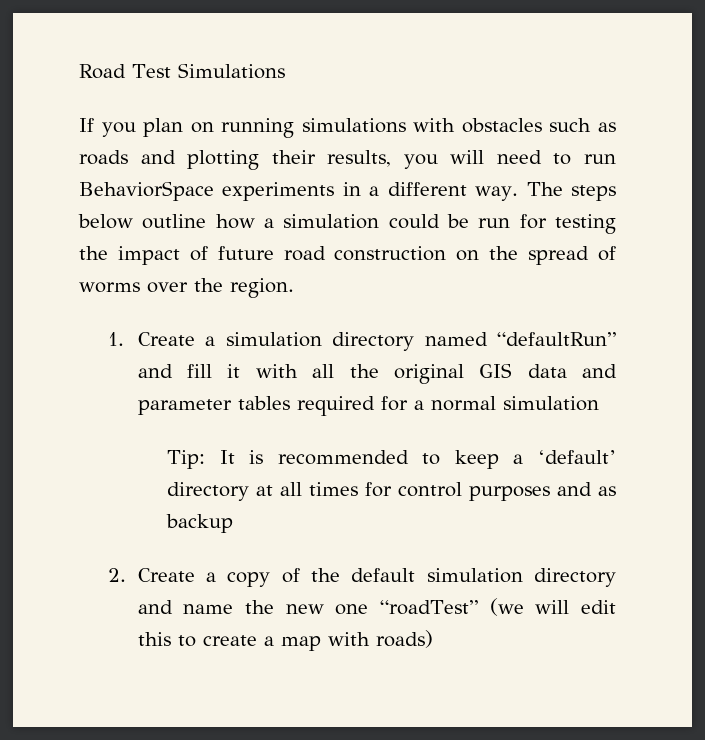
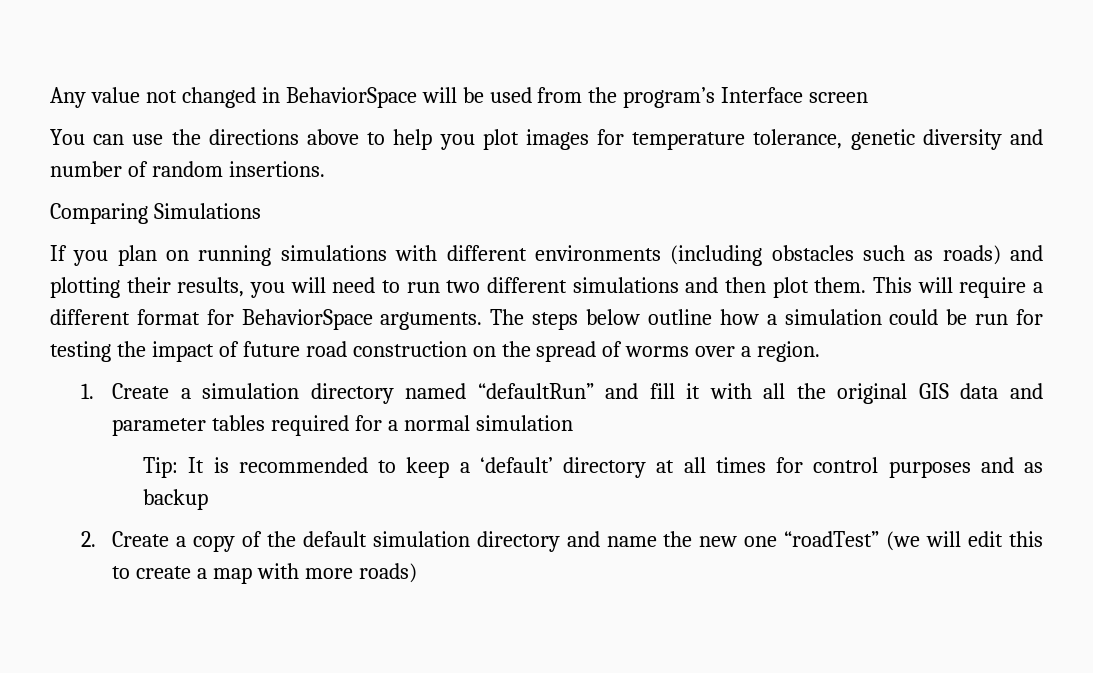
[79,64,171,79] Road Test -> [50,87,869,108] [50,129,1043,150] [50,161,325,177] [50,203,148,224] Any value not changed in BehaviorSpace will be used from the program’s Interface screen // You can use the directions above to help you plot images for temperature tolerance, genetic diversity and number of random insertions. // Comparing
(456, 125) none -> [446,245,763,266] different environments (including
[79,150,128,165] roads -> [942,245,1001,265] roads)
[79,181,519,201] BehaviorSpace experiments in a different way. -> [446,277,1043,298] [50,309,483,330] two different simulations and then plot them. This will require a different format for BehaviorSpace arguments.
[194,278,223,292] the -> [741,346,752,357] a
(370, 639) none -> [304,568,353,579] more

